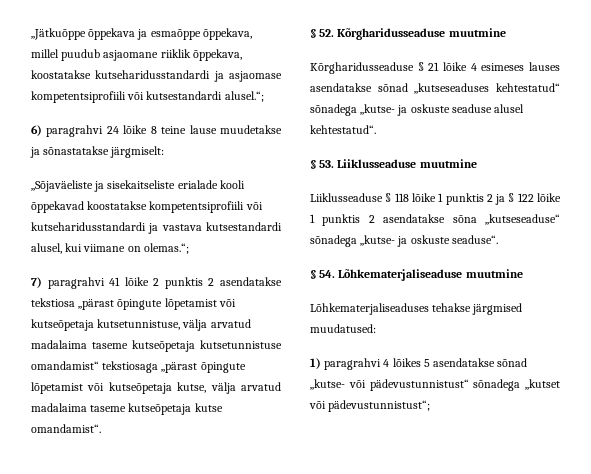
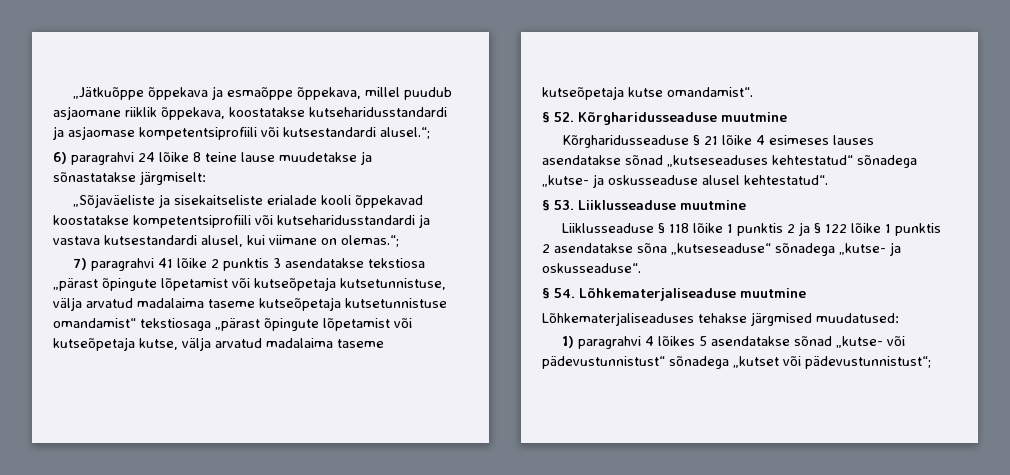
[208,278,215,286] 2 -> [272,258,281,268] 3
[410,104,492,113] oskuste seaduse -> [608,175,698,185] oskusseaduse
[410,235,498,244] oskuste seaduse“. -> [542,263,641,273] oskusseaduse“.

